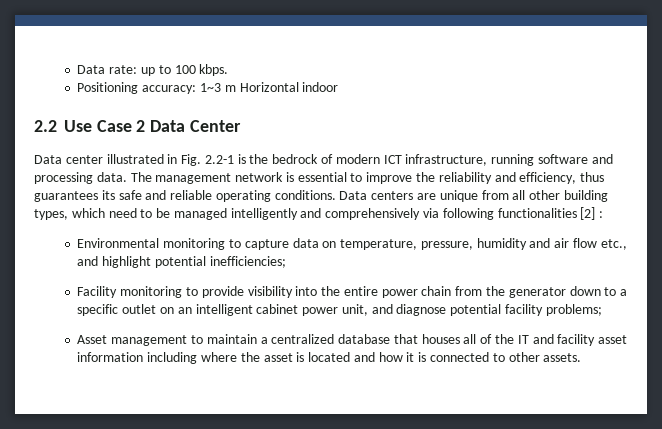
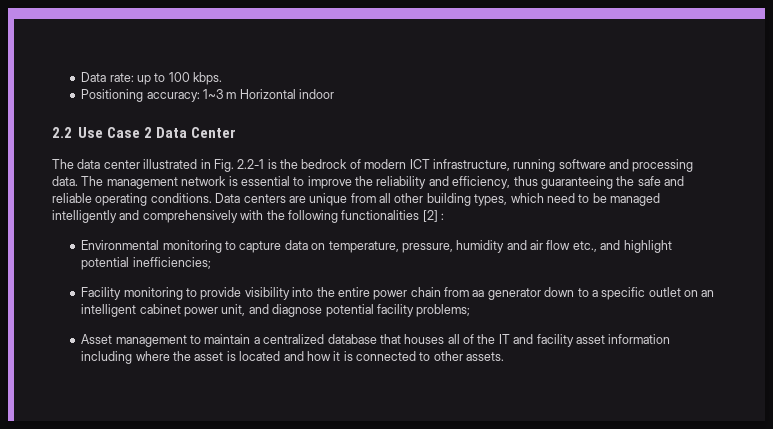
[34,155,62,164] Data -> [52,159,101,169] The data
[34,190,115,202] guarantees its -> [540,176,635,189] guaranteeing the
[423,208,440,218] via -> [240,210,285,220] with the
[485,286,505,296] the -> [472,290,485,297] aa

